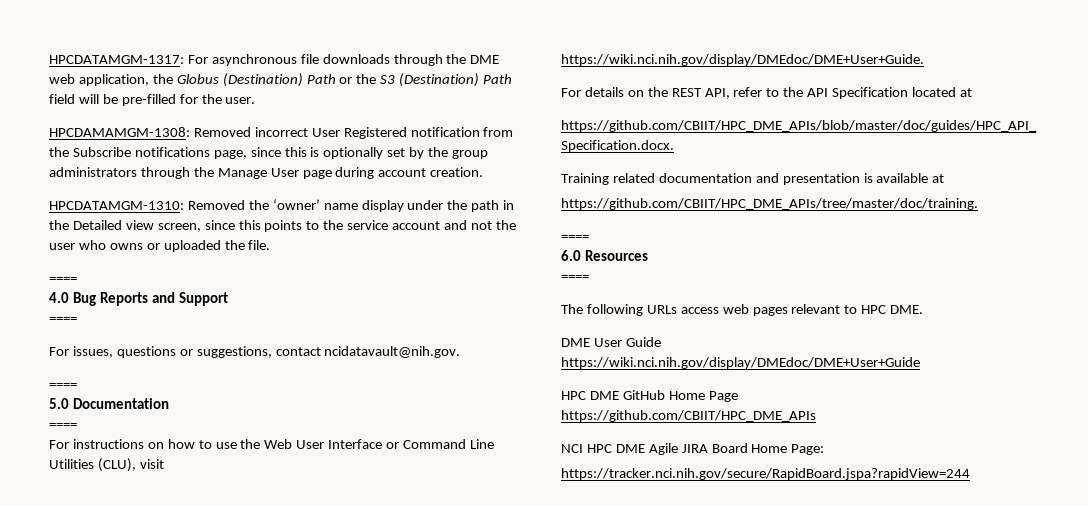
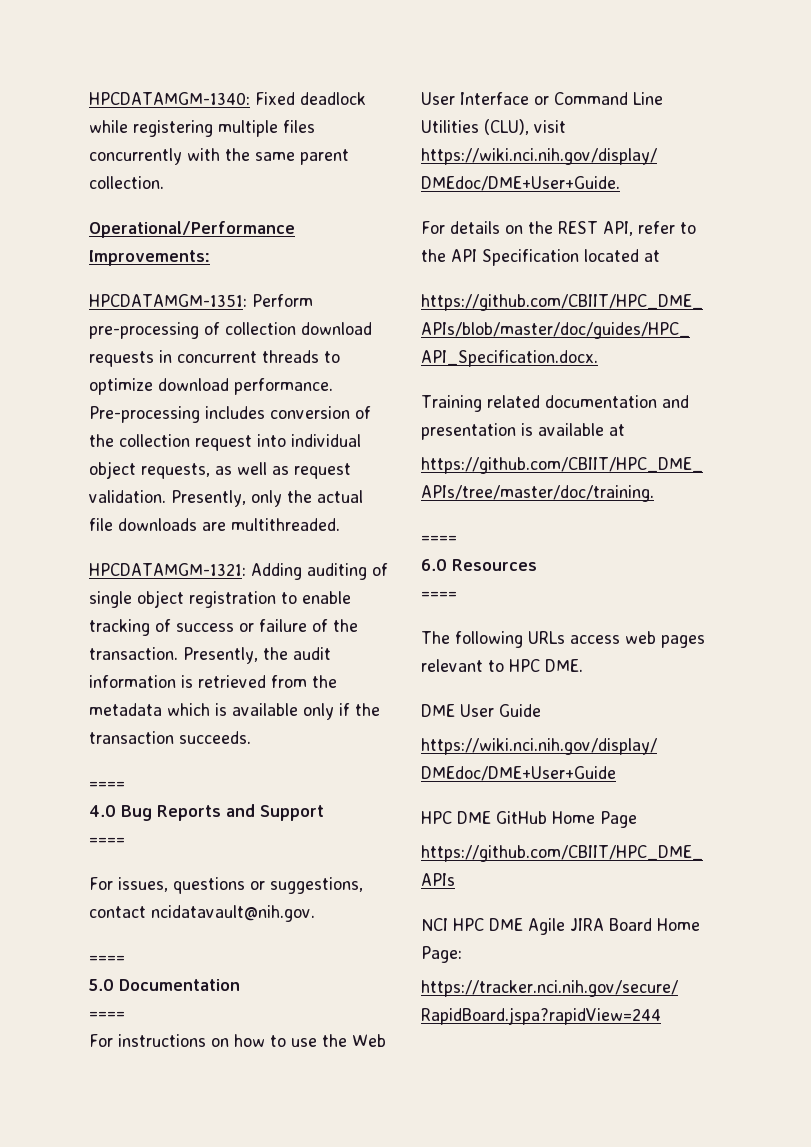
[49,54,500,66] [49,73,513,87] [49,94,256,106] [49,127,514,139] [49,147,489,159] [49,167,484,179] [49,199,515,212] [49,220,516,232] [49,240,271,252] HPCDATAMGM-1317: For asynchronous file downloads through the DME web application, the Globus (Destination) Path or the S3 (Destination) Path field will be pre-filled for the user. // HPCDAMAMGM-1308: Removed incorrect User Registered notification from the Subscribe notifications page, since this is optionally set by the group administrators through the Manage User page during account creation. // HPCDATAMGM-1310: Removed the ‘owner’ name display under the path in the Detailed view screen, since this points to the service account and not the user who owns or uploaded the file. -> [89,92,366,105] [89,120,315,137] [89,148,349,165] [89,176,164,189] [89,221,295,238] [89,250,210,266] [89,294,313,307] [89,322,372,339] [89,350,340,367] [89,378,333,395] [89,406,371,423] [89,434,361,451] [89,461,351,479] [89,490,363,507] [89,518,340,531] [89,563,388,580] [89,590,351,608] [89,619,358,636] [89,647,331,664] [89,675,337,688] [89,703,380,720] [89,731,251,744] HPCDATAMGM-1340: Fixed deadlock while registering multiple files concurrently with the same parent collection. // Operational/Performance Improvements: // HPCDATAMGM-1351: Perform pre-processing of collection download requests in concurrent threads to optimize download performance. Pre-processing includes conversion of the collection request into individual object requests, as well as request validation. Presently, only the actual file downloads are multithreaded. // HPCDATAMGM-1321: Adding auditing of single object registration to enable tracking of success or failure of the transaction. Presently, the audit information is retrieved from the metadata which is available only if the transaction succeeds.

